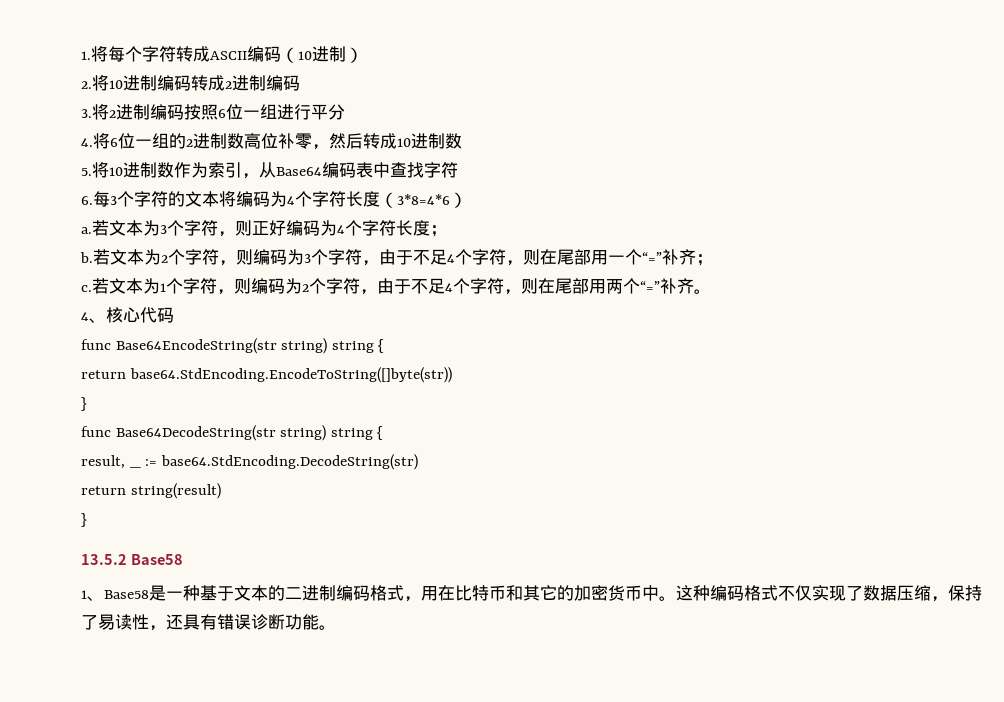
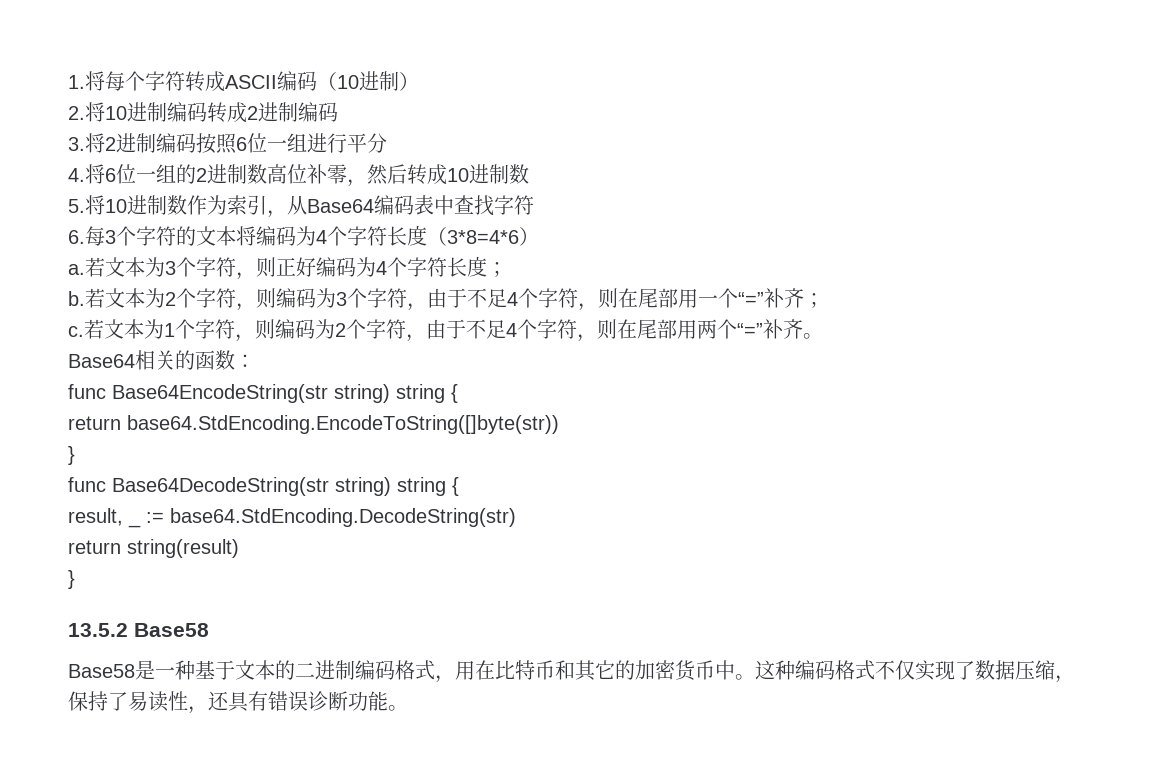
[81,307,174,323] 4、核心代码 -> [68,350,255,370] Base64相关的函数：
[81,590,104,601] 1、 -> (209, 630) none

